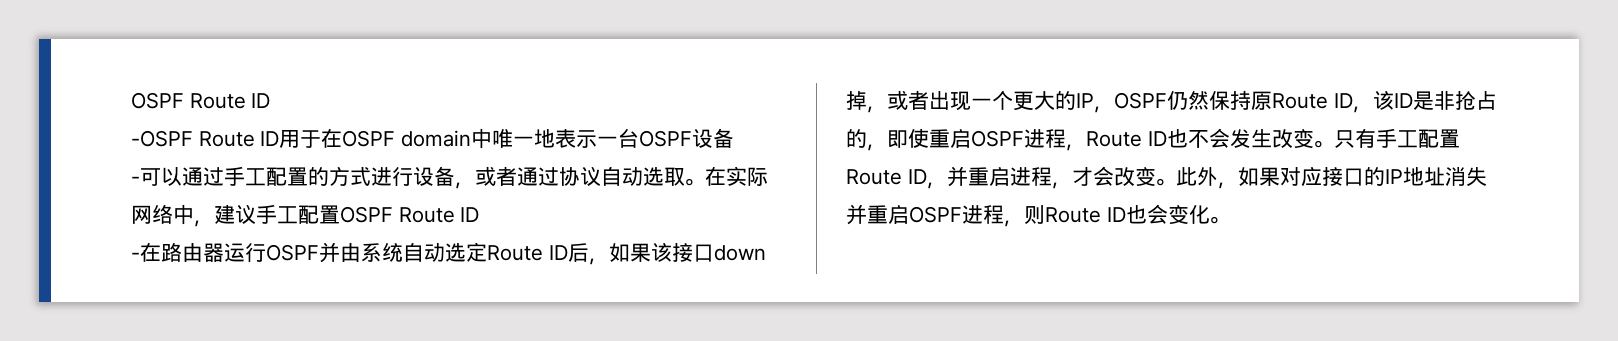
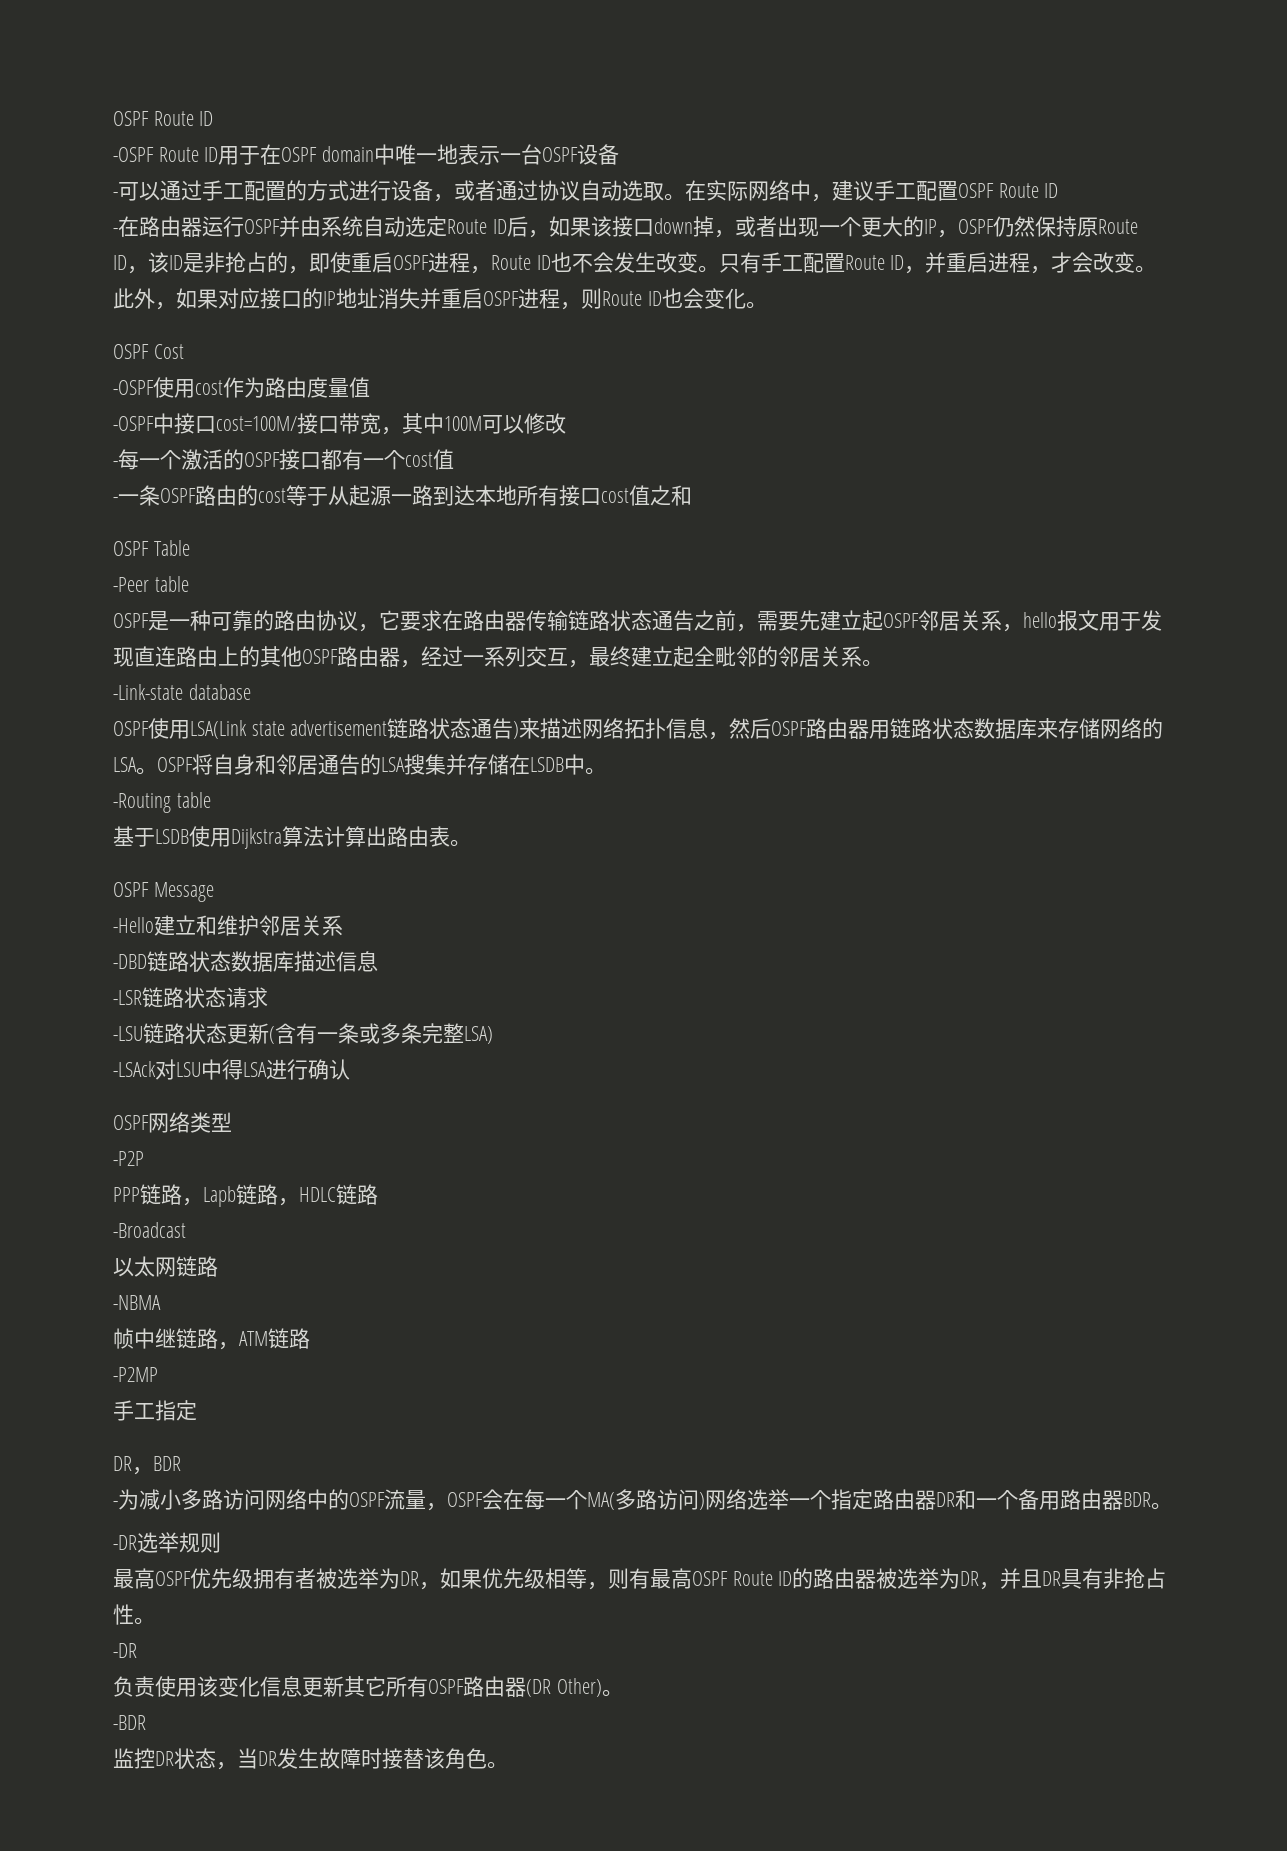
(1230, 220) none -> [113,344,184,359] [113,377,370,398] [113,413,566,435] [113,449,454,470] [113,485,692,506] [113,540,190,556] [113,576,189,592] [113,610,1162,632] [113,646,883,668] [113,684,251,700] [113,718,1164,740] [113,754,606,775] [113,792,211,813] [113,826,471,849] [113,882,214,902] [113,915,343,936] [113,951,378,972] [113,987,268,1008] [113,1023,493,1044] [113,1059,350,1080] [113,1112,232,1133] [113,1151,144,1166] [113,1184,378,1207] [113,1222,186,1238] [113,1256,218,1277] [113,1295,161,1310] [113,1328,310,1350] [113,1367,158,1382] [113,1400,197,1421] [113,1456,181,1475] [113,1489,1172,1511] [113,1532,221,1553] [113,1568,1167,1590] [113,1604,155,1625] [113,1643,137,1658] [113,1676,623,1697] [113,1715,146,1730] [113,1748,508,1770] // OSPF Cost // -OSPF使用cost作为路由度量值 // -OSPF中接口cost=100M/接口带宽，其中100M可以修改 // -每一个激活的OSPF接口都有一个cost值 // -一条OSPF路由的cost等于从起源一路到达本地所有接口cost值之和 // OSPF Table // -Peer table // OSPF是一种可靠的路由协议，它要求在路由器传输链路状态通告之前，需要先建立起OSPF邻居关系，hello报文用于发现直连路由上的其他OSPF路由器，经过一系列交互，最终建立起全毗邻的邻居关系。 // -Link-state database // OSPF使用LSA(Link state advertisement链路状态通告)来描述网络拓扑信息，然后OSPF路由器用链路状态数据库来存储网络的LSA。OSPF将自身和邻居通告的LSA搜集并存储在LSDB中。 // -Routing table // 基于LSDB使用Dijkstra算法计算出路由表。 // OSPF Message // -Hello建立和维护邻居关系 // -DBD链路状态数据库描述信息 // -LSR链路状态请求 // -LSU链路状态更新(含有一条或多条完整LSA) // -LSAck对LSU中得LSA进行确认 // OSPF网络类型 // -P2P // PPP链路，Lapb链路，HDLC链路 // -Broadcast // 以太网链路 // -NBMA // 帧中继链路，ATM链路 // -P2MP // 手工指定 // DR，BDR // -为减小多路访问网络中的OSPF流量，OSPF会在每一个MA(多路访问)网络选举一个指定路由器DR和一个备用路由器BDR。 // -DR选举规则 // 最高OSPF优先级拥有者被选举为DR，如果优先级相等，则有最高OSPF Route ID的路由器被选举为DR，并且DR具有非抢占性。 // -DR // 负责使用该变化信息更新其它所有OSPF路由器(DR Other)。 // -BDR // 监控DR状态，当DR发生故障时接替该角色。

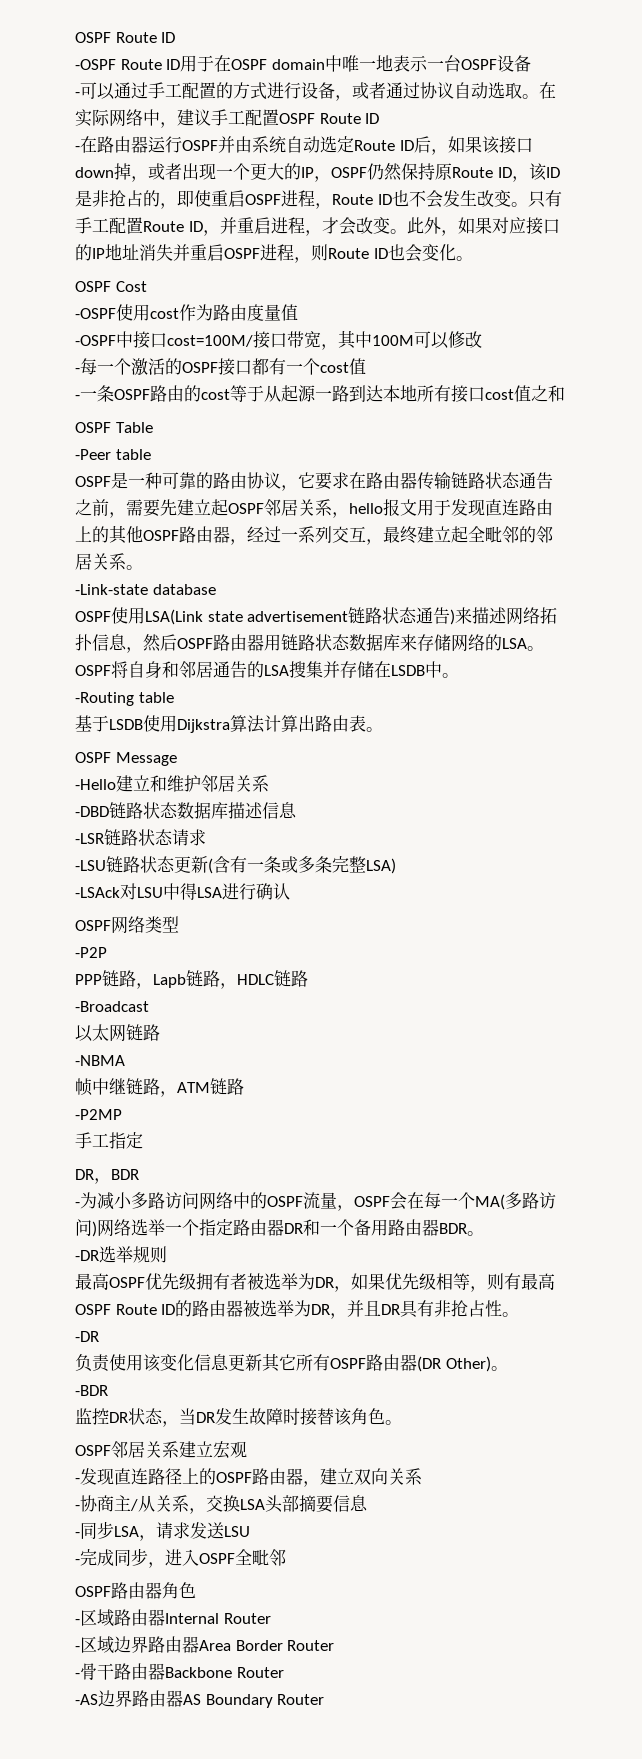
(508, 1765) none -> [75,1441,247,1459] [75,1468,422,1487] [75,1495,368,1514] [75,1521,250,1541] [75,1548,286,1568] [75,1582,196,1599] [75,1609,271,1627] [75,1636,335,1654] [75,1663,284,1680] [75,1690,325,1708] // OSPF邻居关系建立宏观 // -发现直连路径上的OSPF路由器，建立双向关系 // -协商主/从关系，交换LSA头部摘要信息 // -同步LSA，请求发送LSU // -完成同步，进入OSPF全毗邻 // OSPF路由器角色 // -区域路由器Internal Router // -区域边界路由器Area Border Router // -骨干路由器Backbone Router // -AS边界路由器AS Boundary Router

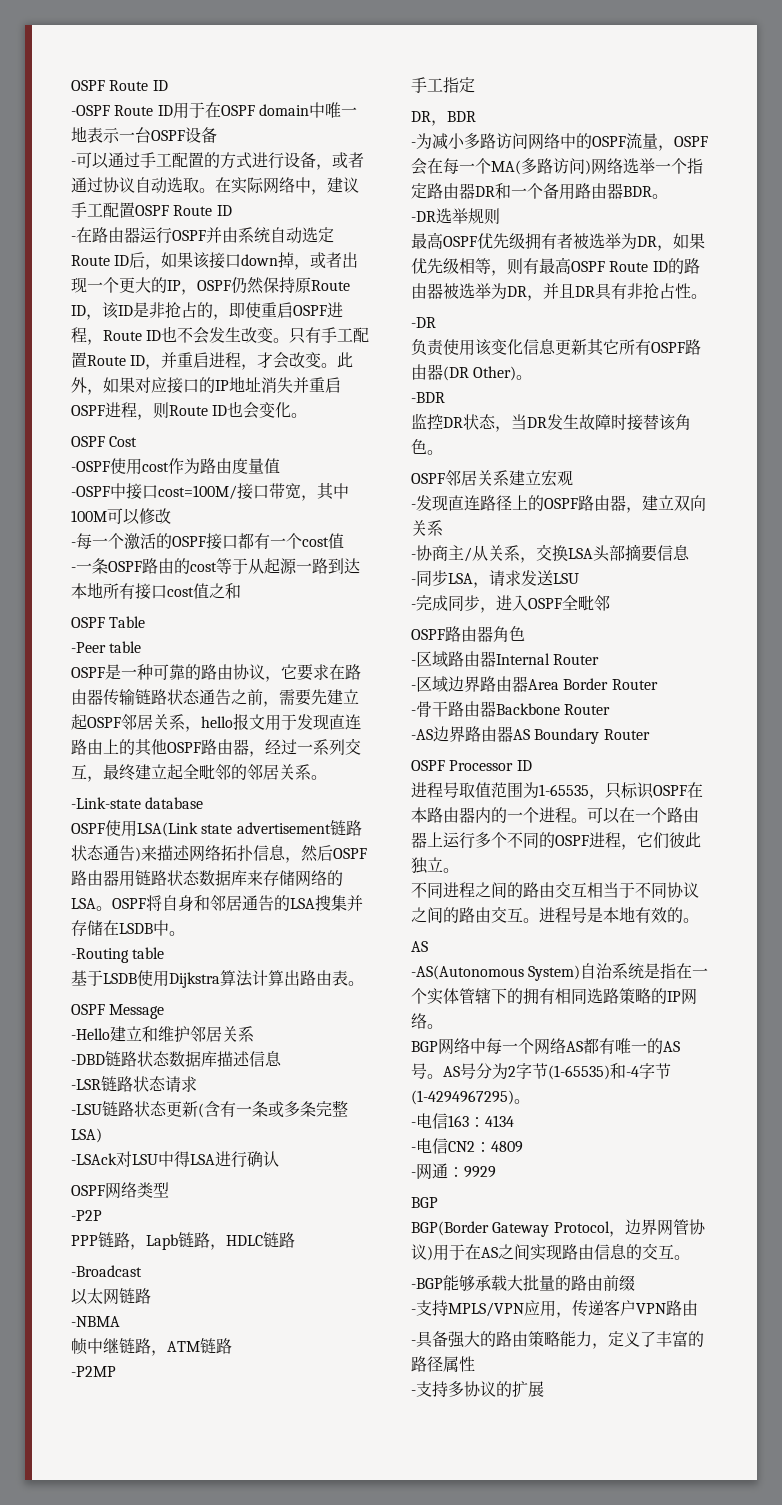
(325, 1699) none -> [411,760,532,771] [411,782,703,800] [411,807,699,824] [411,832,701,850] [411,857,459,874] [411,881,699,898] [411,906,699,923] [411,941,428,952] [411,963,709,981] [411,988,697,1005] [411,1013,443,1029] [411,1038,680,1055] [411,1063,671,1080] [411,1090,530,1105] [411,1113,514,1129] [411,1138,523,1154] [411,1163,496,1180] [411,1197,438,1208] [411,1219,706,1237] [411,1243,690,1261] [411,1275,635,1292] [411,1299,698,1318] [411,1331,704,1349] [411,1356,475,1372] [411,1381,544,1397] // OSPF Processor ID // 进程号取值范围为1-65535，只标识OSPF在本路由器内的一个进程。可以在一个路由器上运行多个不同的OSPF进程，它们彼此独立。 // 不同进程之间的路由交互相当于不同协议之间的路由交互。进程号是本地有效的。 // AS // -AS(Autonomous System)自治系统是指在一个实体管辖下的拥有相同选路策略的IP网络。 // BGP网络中每一个网络AS都有唯一的AS号。AS号分为2字节(1-65535)和-4字节(1-4294967295)。 // -电信163：4134 // -电信CN2：4809 // -网通：9929 // BGP // BGP(Border Gateway Protocol，边界网管协议)用于在AS之间实现路由信息的交互。 // -BGP能够承载大批量的路由前缀 // -支持MPLS/VPN应用，传递客户VPN路由 // -具备强大的路由策略能力，定义了丰富的路径属性 // -支持多协议的扩展

